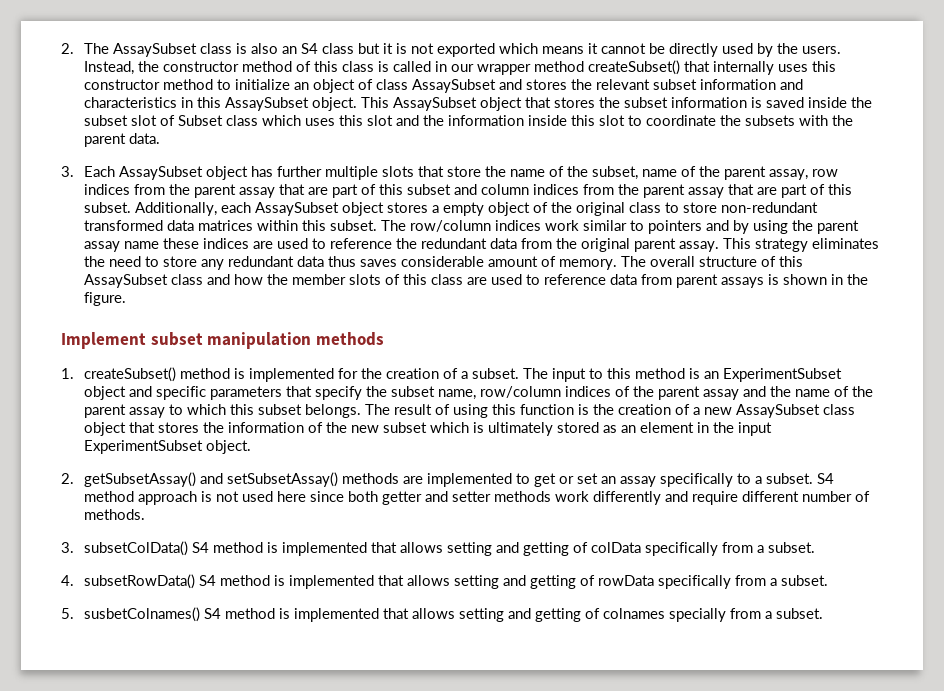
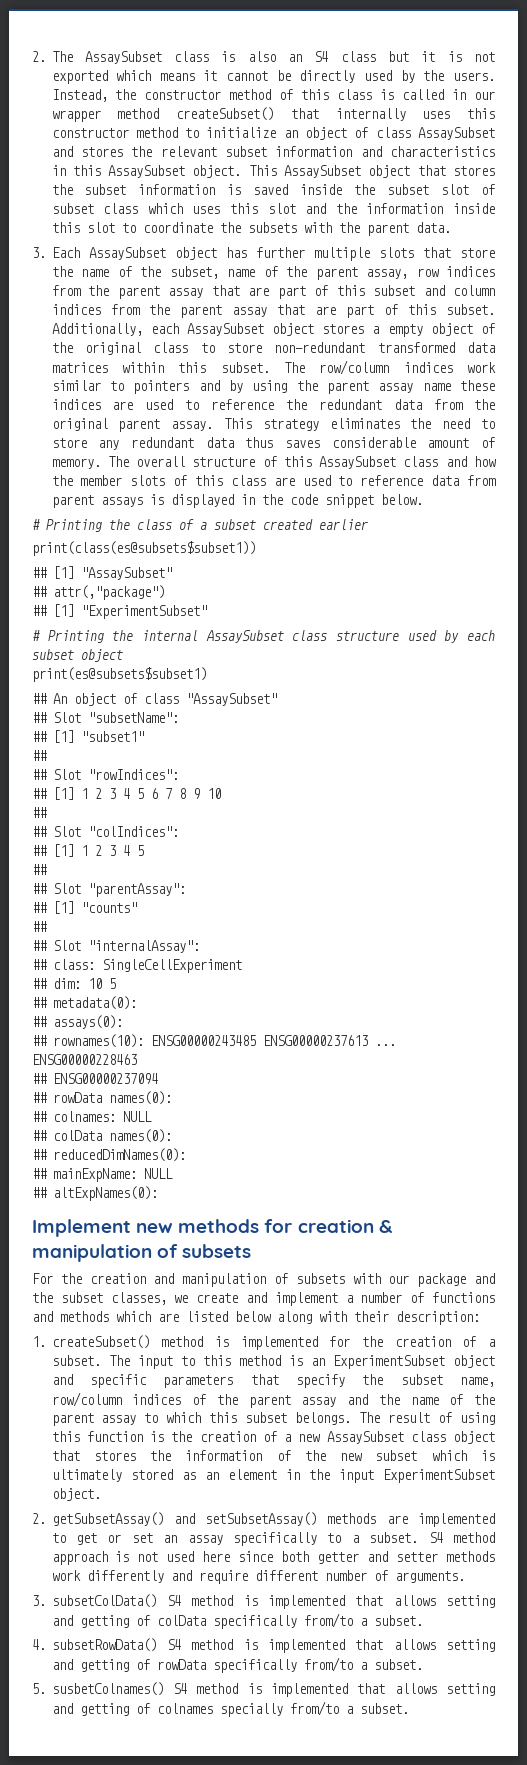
[178,115,224,126] Subset -> [51,203,94,214] subset
[783,274,869,285] [84,292,127,306] [61,332,384,349] shown in the figure. // Implement subset manipulation methods -> [170,494,423,508] [32,519,368,532] [32,541,256,556] [32,566,172,580] [32,585,165,600] [32,604,207,619] [32,630,496,643] [32,649,123,662] [32,667,207,682] [32,693,277,706] [32,712,179,723] [32,730,144,743] [32,750,47,761] [32,769,179,780] [32,787,221,800] [32,807,47,818] [32,826,179,837] [32,844,144,857] [32,864,47,875] [32,883,186,897] [32,901,137,914] [32,921,47,932] [32,940,200,953] [32,959,242,973] [32,978,116,989] [32,996,137,1010] [32,1015,123,1029] [32,1034,396,1048] [32,1054,137,1065] [32,1073,158,1084] [32,1091,172,1105] [32,1111,152,1122] [32,1129,172,1143] [32,1148,186,1162] [32,1168,173,1182] [32,1186,158,1201] [32,1219,392,1237] [32,1244,252,1262] [32,1273,496,1287] [32,1292,496,1306] [32,1311,480,1325] displayed in the code snippet below. // # Printing the class of a subset created earlier // print(class(es@subsets$subset1)) // ## [1] "AssaySubset" // ## attr(,"package") // ## [1] "ExperimentSubset" // # Printing the internal AssaySubset class structure used by each subset object // print(es@subsets$subset1) // ## An object of class "AssaySubset" // ## Slot "subsetName": // ## [1] "subset1" // ## // ## Slot "rowIndices": // ## [1] 1 2 3 4 5 6 7 8 9 10 // ## // ## Slot "colIndices": // ## [1] 1 2 3 4 5 // ## // ## Slot "parentAssay": // ## [1] "counts" // ## // ## Slot "internalAssay": // ## class: SingleCellExperiment // ## dim: 10 5 // ## metadata(0): // ## assays(0): // ## rownames(10): ENSG00000243485 ENSG00000237613 ... ENSG00000228463 // ## ENSG00000237094 // ## rowData names(0): // ## colnames: NULL // ## colData names(0): // ## reducedDimNames(0): // ## mainExpName: NULL // ## altExpNames(0): // Implement new methods for creation & manipulation of subsets // For the creation and manipulation of subsets with our package and the subset classes, we create and implement a number of functions and methods which are listed below along with their description:
[84,509,146,520] methods. -> [394,1571,465,1583] arguments.
[722,542,754,553] from -> [303,1613,353,1628] from/to
[735,575,767,586] from -> [303,1657,353,1672] from/to
[730,608,762,619] from -> [289,1701,339,1716] from/to

